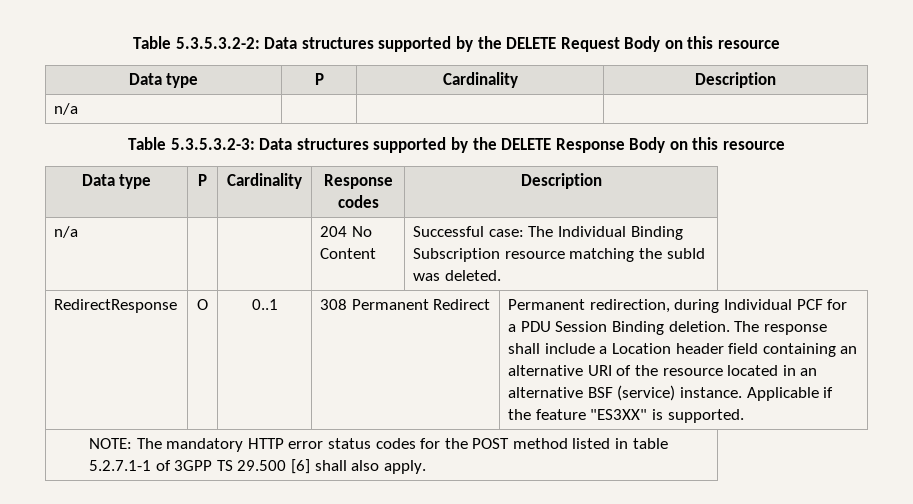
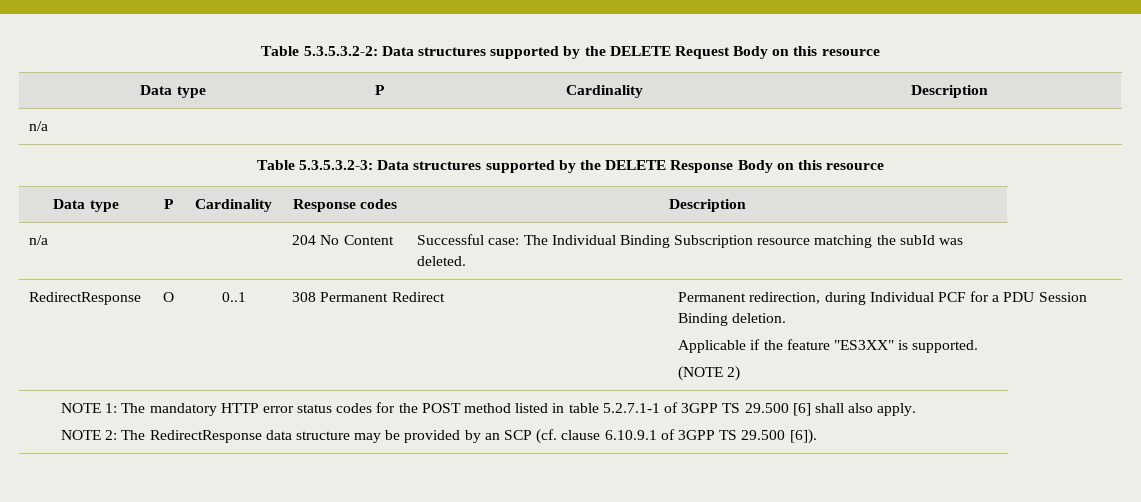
[734,321,827,335] [508,343,858,357] [508,365,818,376] [508,385,742,401] The response shall include a Location header field containing an alternative URI of the resource located in an alternative BSF (service) instance. -> (787, 318) //
[88,438,132,449] // NOTE: -> [678,366,741,381] [60,403,118,413] // (NOTE 2) // NOTE 1:
(426, 467) none -> [60,429,817,444] // NOTE 2: The RedirectResponse data structure may be provided by an SCP (cf. clause 6.10.9.1 of 3GPP TS 29.500 [6]).

